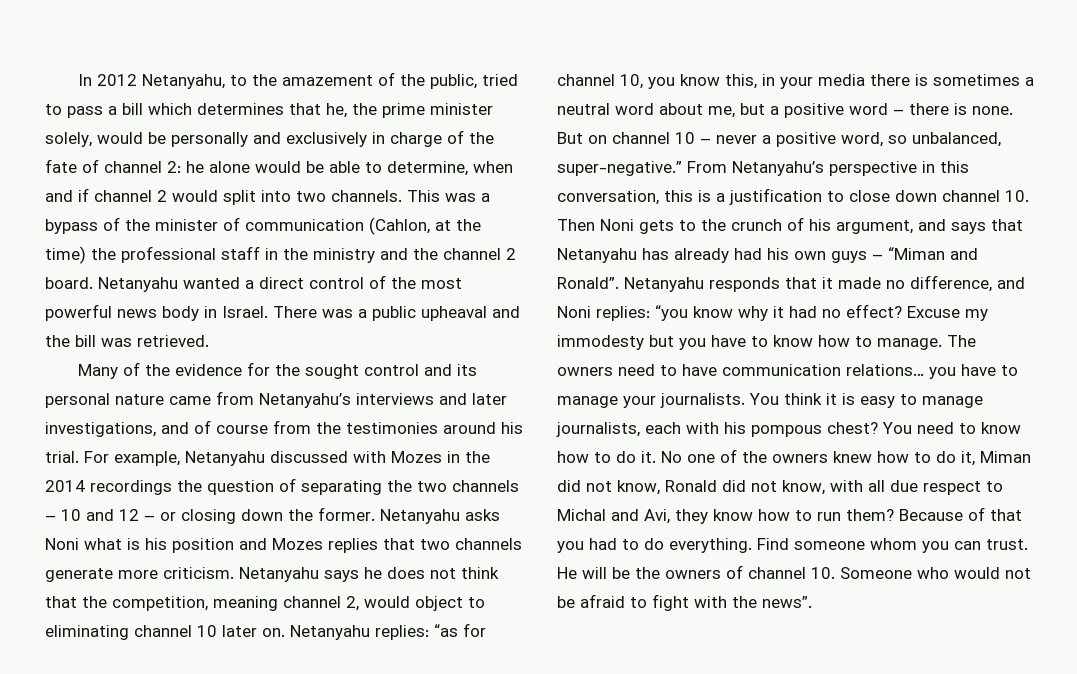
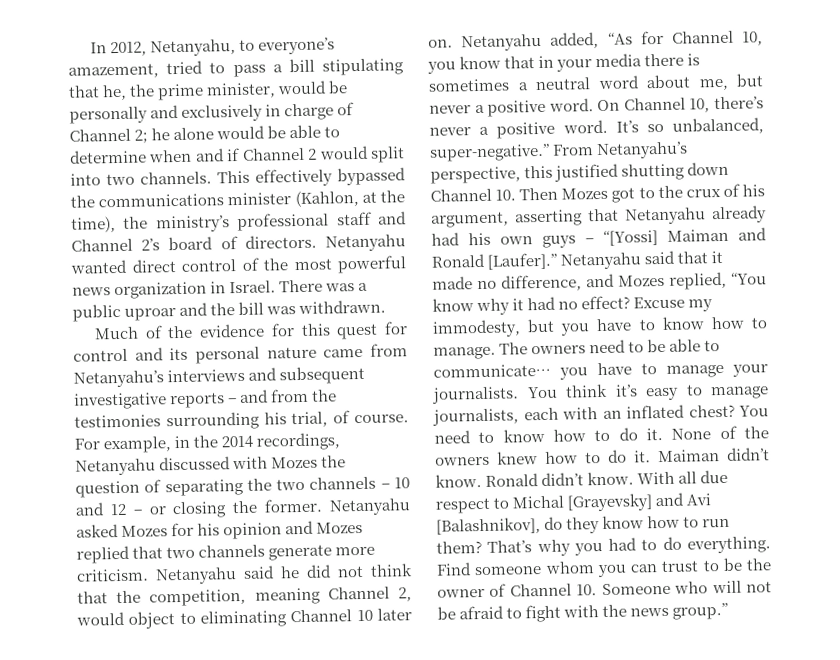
[96,74,137,86] 2012 -> [109,41,147,57] 2012,
[251,72,477,89] the amazement of the public, -> [257,37,335,55] [68,63,159,79] everyone’s amazement,
[148,103,284,115] which determines -> [321,58,404,76] stipulating
[430,103,493,115] [45,132,92,147] minister solely, -> [206,82,277,99] minister,
[469,132,494,144] [45,159,181,173] the fate of channel 2: -> [69,128,149,144] Channel 2;
[387,161,468,176] determine, -> [69,149,147,164] determine
[94,190,152,202] channel -> [241,147,305,161] Channel
[445,193,490,202] [45,217,481,235] [45,246,516,264] [45,277,93,289] was a bypass of the minister of communication (Cahlon, at the time) the professional staff in the ministry and the channel 2 board. -> [255,167,406,187] [70,189,405,208] [71,211,407,233] [71,234,317,252] effectively bypassed the communications minister (Kahlon, at the time), the ministry’s professional staff and Channel 2’s board of directors.
[245,280,254,289] a -> (128, 266) none
[162,306,199,321] body -> [114,281,208,300] organization
[421,306,487,321] upheaval -> [124,308,177,321] uproar
[137,335,209,347] [77,364,118,379] retrieved. // Many -> [298,299,387,315] [93,326,139,340] withdrawn. // Much
[274,364,359,379] the sought -> [300,321,408,340] this quest for
[472,393,507,405] [45,420,523,437] [45,451,490,466] [45,480,172,495] later investigations, and of course from the testimonies around his trial. For example, Netanyahu discussed with Mozes in the 2014 recordings -> [279,365,366,385] [74,388,338,410] [74,410,410,431] [74,432,341,454] [75,456,319,476] subsequent investigative reports – and from the testimonies surrounding his trial, of course. For example, in the 2014 recordings, Netanyahu discussed with Mozes
[241,509,283,521] down -> (228, 510) none
[465,509,500,521] [45,538,378,553] asks Noni what is his position and Mozes replies -> [76,520,364,540] [76,545,130,564] asked Mozes for his opinion and Mozes replied
[324,567,425,582] says he does -> [243,564,332,579] said he did
[283,596,341,608] channel -> [327,586,390,600] Channel
[134,625,192,637] channel -> [290,609,353,623] Channel
[375,623,486,640] [557,74,615,86] replies: “as for channel -> [550,30,734,49] added, “As for Channel
[725,74,757,89] this, -> [504,56,536,69] that
[770,103,1013,118] [557,132,883,147] a positive word – there is none. But on channel 10 – never a positive word, -> [429,96,764,117] [429,119,639,139] never a positive word. On Channel 10, there’s never a positive word. It’s
[829,161,969,176] [557,188,1029,205] [557,219,782,234] perspective in this conversation, this is a justification to close down channel 10. Then Noni gets to the crunch -> [430,161,730,184] [430,185,721,203] perspective, this justified shutting down Channel 10. Then Mozes got to the crux
[918,219,986,234] and says -> [515,209,583,227] asserting
[642,248,669,260] has -> (706, 216) none
[888,247,978,260] [557,277,780,292] “Miman and Ronald”. Netanyahu responds -> [603,227,767,246] [431,250,676,270] “[Yossi] Maiman and Ronald [Laufer].” Netanyahu said
[557,305,688,321] Noni replies: “you -> [618,271,767,290] Mozes replied, “You
[557,335,644,350] immodesty -> [432,319,521,338] immodesty,
[682,364,924,376] have communication relations… -> [647,338,721,353] [433,363,551,378] be able to communicate…
[826,393,855,405] it is -> [614,384,638,397] it’s
[724,422,822,437] his pompous -> [602,404,685,419] an inflated
[641,451,715,463] it. No one -> [646,427,712,441] it. None
[961,451,1031,466] [557,480,863,495] it, Miman did not know, Ronald did not know, with -> [634,447,770,463] [435,471,676,488] it. Maiman didn’t know. Ronald didn’t know. With
[611,509,670,524] and Avi, -> [567,492,712,512] [436,516,564,535] [Grayevsky] and Avi [Balashnikov], do
[899,507,1022,521] Because of that -> [487,539,571,557] That’s why
[986,539,1028,550] [557,565,806,579] trust. He will be the owners of channel -> [661,557,772,573] [437,583,572,598] trust to be the owner of Channel
[954,567,1000,579] would -> [711,580,742,594] will
[762,596,812,608] news”. -> [630,602,729,620] news group.”

